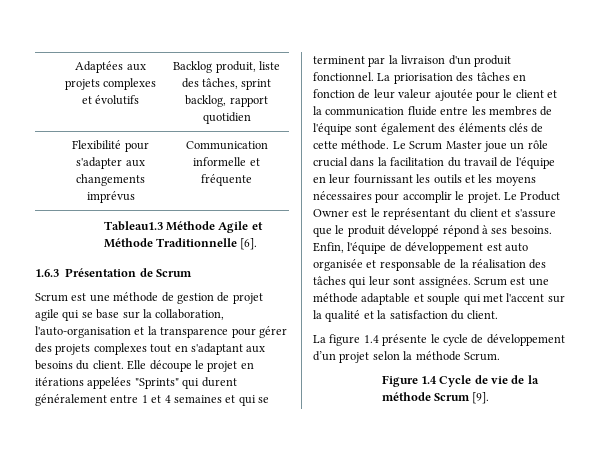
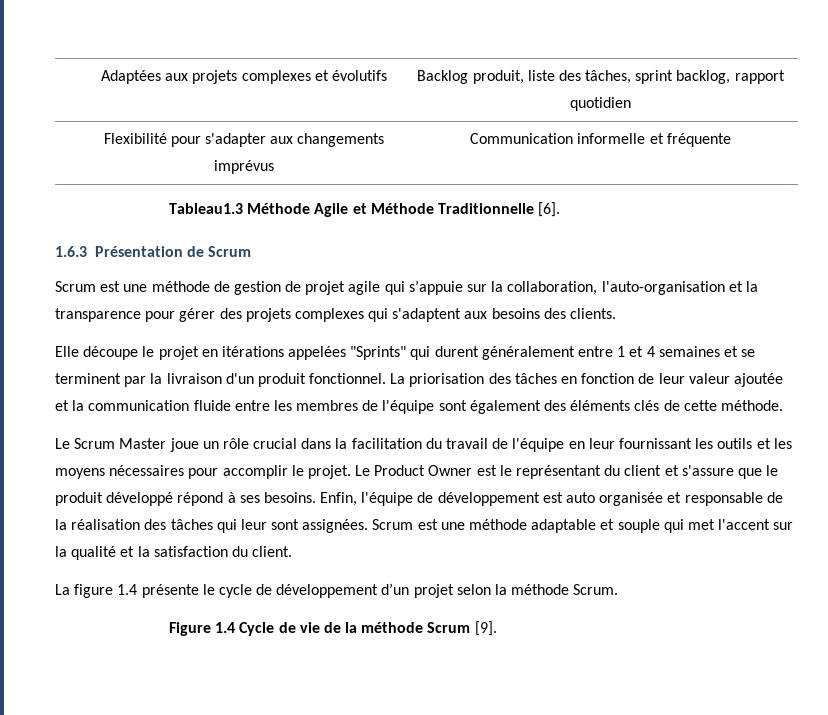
[81,309,120,319] se base -> [408,280,463,295] s’appuie
[150,343,266,355] [35,360,124,370] tout en s'adaptant aux besoins du client. -> [368,308,617,322] qui s'adaptent aux besoins des clients. //
[238,395,256,406] qui -> (738, 351) none
[475,89,544,101] pour le client -> (783, 380) none
(390, 145) none -> (783, 405) //

